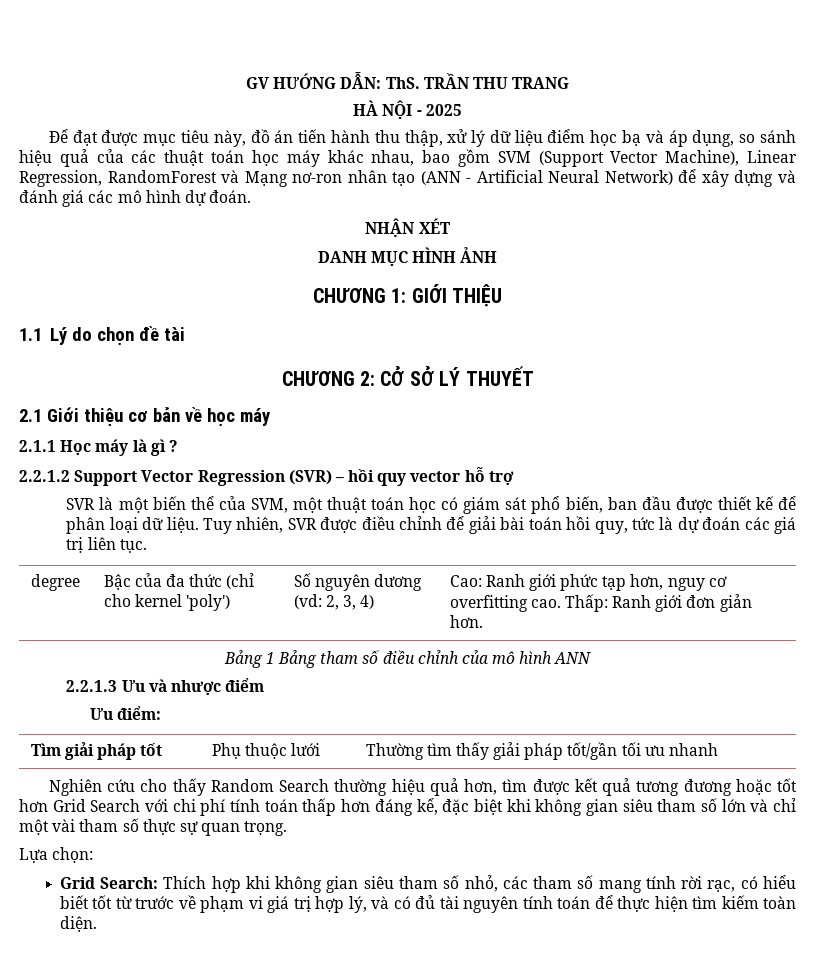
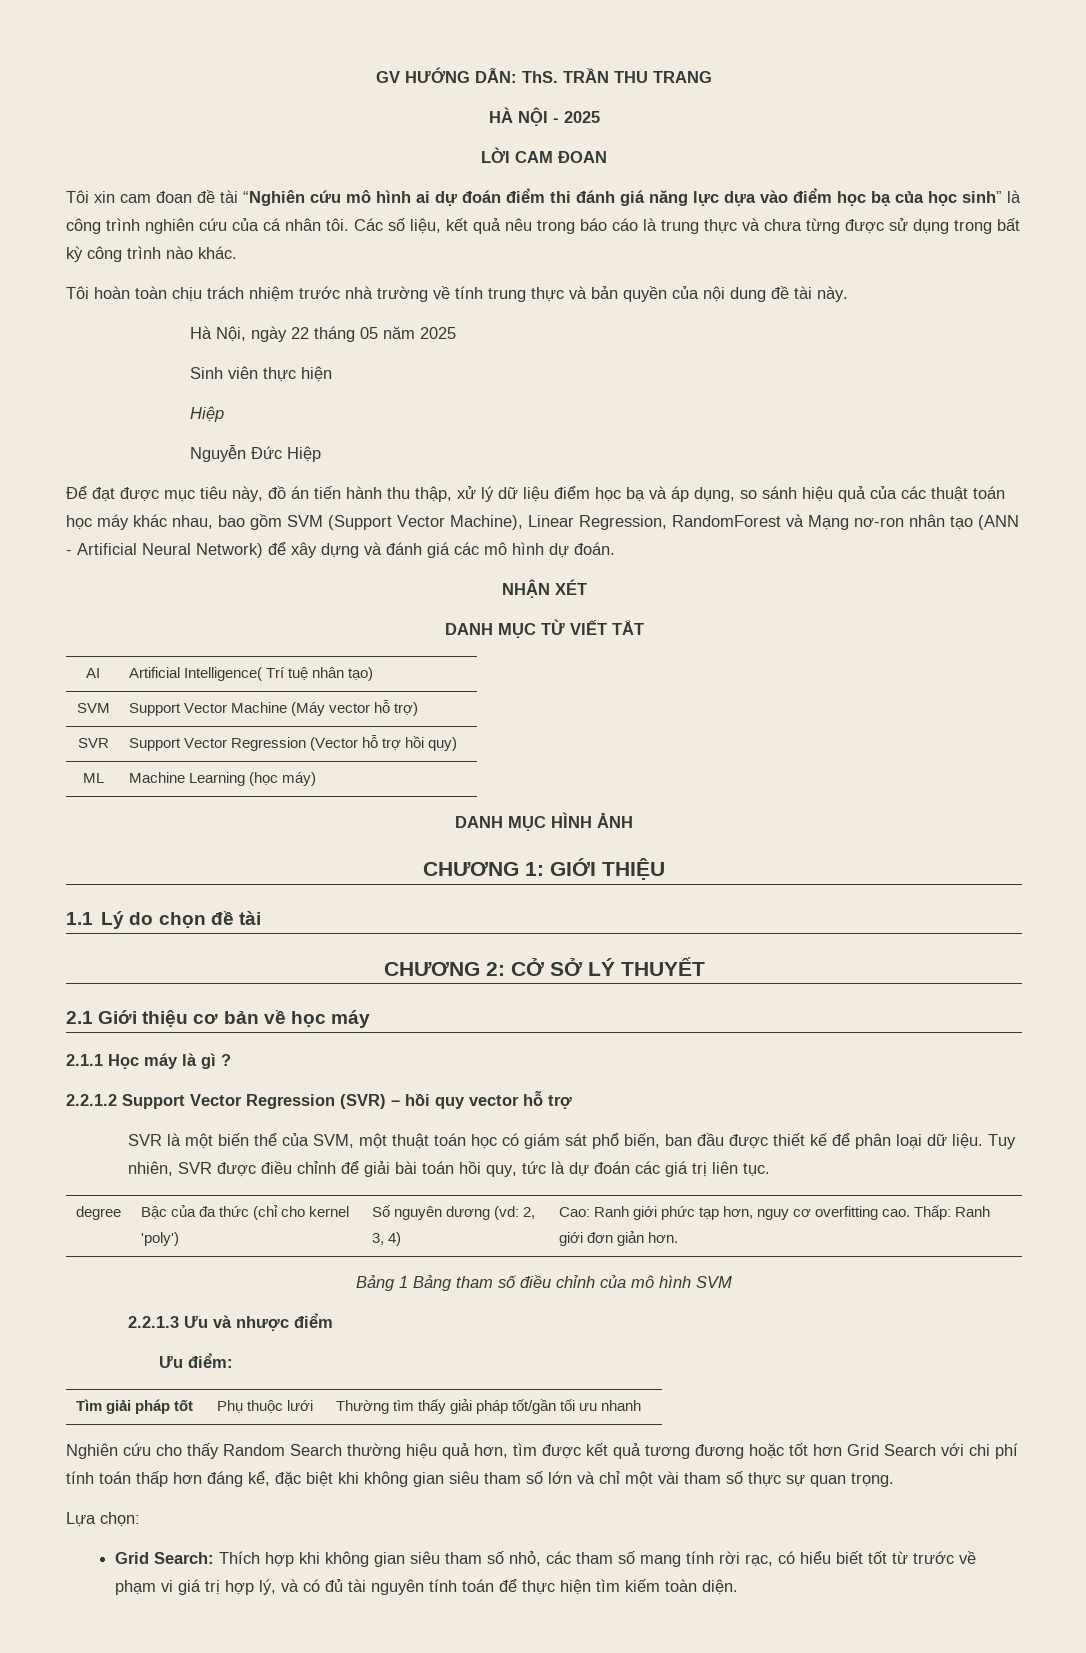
(462, 110) none -> [481,147,607,163] [66,188,1021,206] [66,218,1020,234] [66,246,237,262] [66,286,848,302] [189,326,456,342] [189,366,332,382] [189,406,224,422] [189,445,321,462] // LỜI CAM ĐOAN // Tôi xin cam đoan đề tài “Nghiên cứu mô hình ai dự đoán điểm thi đánh giá năng lực dựa vào điểm học bạ của học sinh” là công trình nghiên cứu của cá nhân tôi. Các số liệu, kết quả nêu trong báo cáo là trung thực và chưa từng được sử dụng trong bất kỳ công trình nào khác. // Tôi hoàn toàn chịu trách nhiệm trước nhà trường về tính trung thực và bản quyền của nội dung đề tài này. // Hà Nội, ngày 22 tháng 05 năm 2025 // Sinh viên thực hiện // Hiệp // Nguyễn Đức Hiệp
(450, 226) none -> [444,619,644,638] [86,668,100,678] [128,667,373,681] [76,703,110,713] [128,700,419,716] [77,738,109,748] [128,735,458,751] [82,773,104,783] [128,772,316,786] // DANH MỤC TỪ VIẾT TẮT // AI | Artificial Intelligence( Trí tuệ nhân tạo) // SVM | Support Vector Machine (Máy vector hỗ trợ) // SVR | Support Vector Regression (Vector hỗ trợ hồi quy) // ML | Machine Learning (học máy)
[554,652,592,664] ANN -> [696,1276,732,1288] SVM

